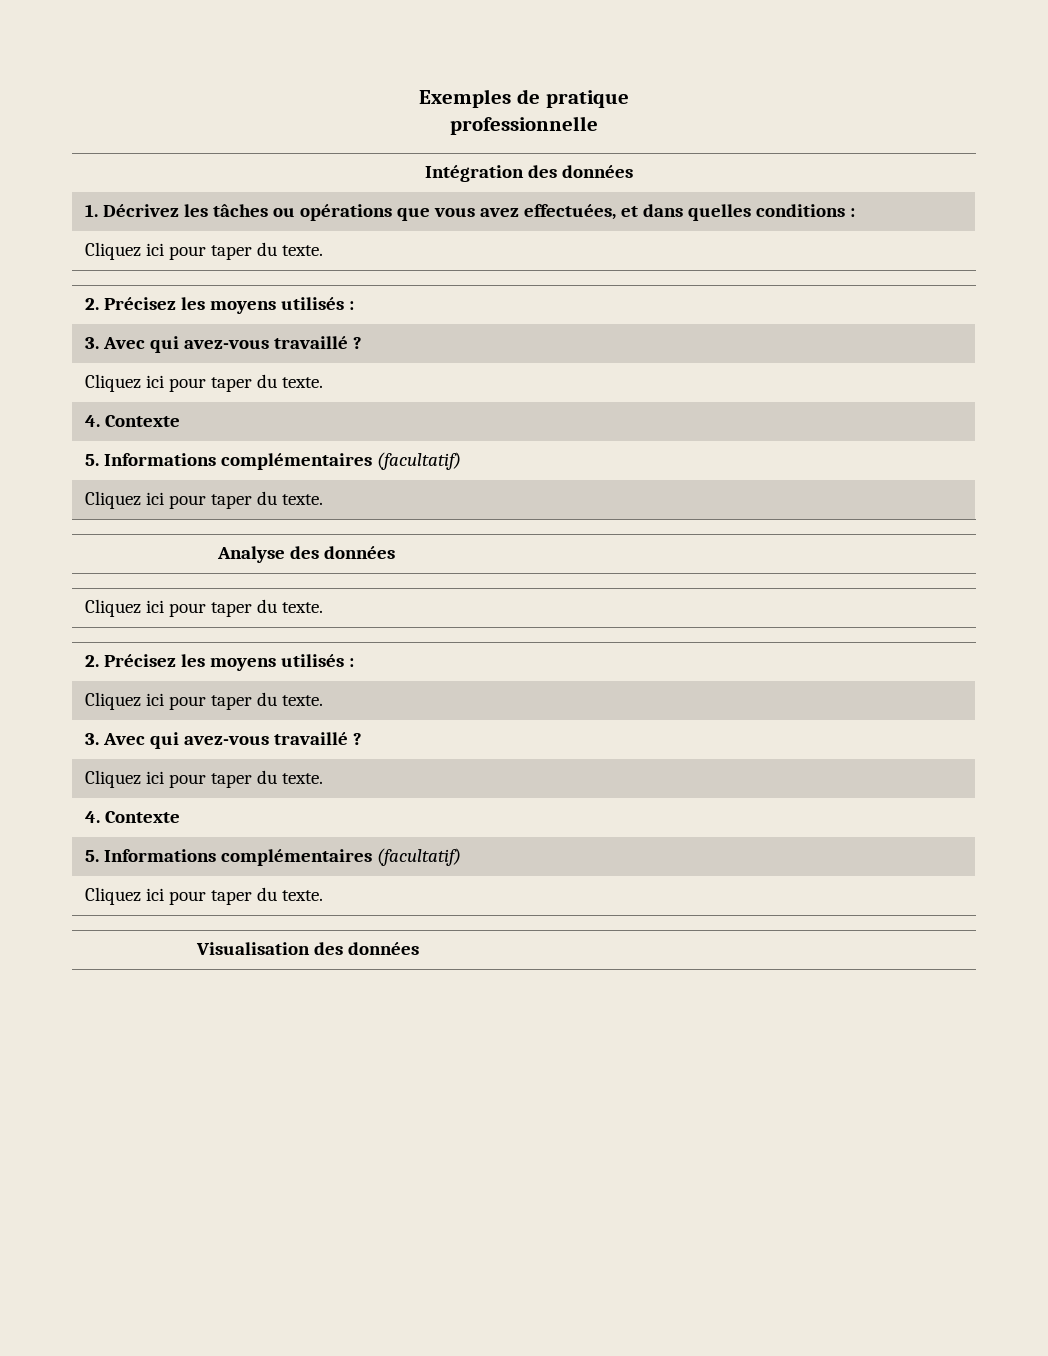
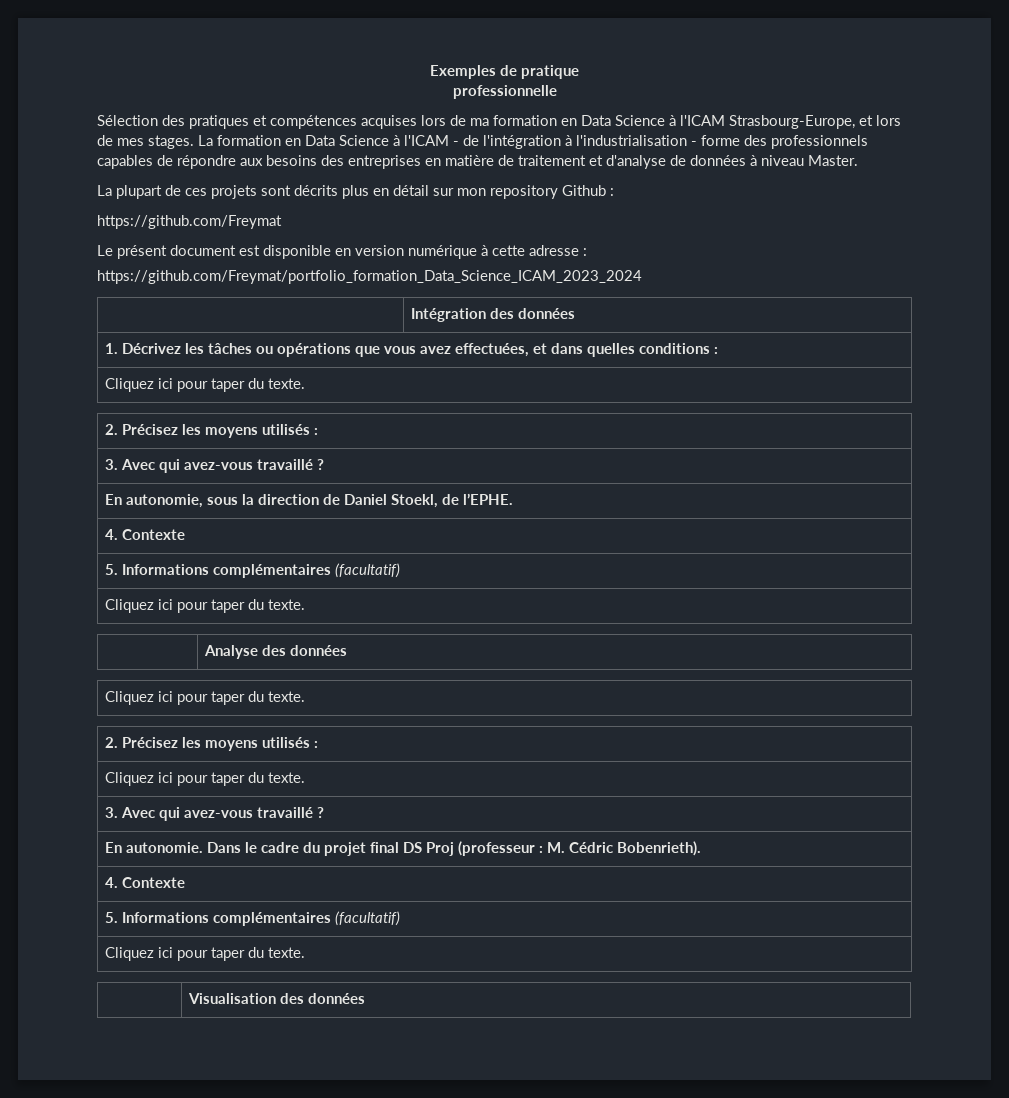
(598, 125) none -> [97,115,901,129] [97,135,868,149] [97,155,858,169] [97,185,614,199] [97,215,282,229] [97,245,587,259] [97,270,642,284] // Sélection des pratiques et compétences acquises lors de ma formation en Data Science à l'ICAM Strasbourg-Europe, et lors de mes stages. La formation en Data Science à l'ICAM - de l'intégration à l'industrialisation - forme des professionnels capables de répondre aux besoins des entreprises en matière de traitement et d'analyse de données à niveau Master. // La plupart de ces projets sont décrits plus en détail sur mon repository Github : // https://github.com/Freymat // Le présent document est disponible en version numérique à cette adresse : // https://github.com/Freymat/portfolio_formation_Data_Science_ICAM_2023_2024
[84,374,323,392] Cliquez ici pour taper du texte. -> [104,493,513,508] En autonomie, sous la direction de Daniel Stoekl, de l’EPHE.
[84,770,323,788] Cliquez ici pour taper du texte. -> [104,841,701,856] En autonomie. Dans le cadre du projet final DS Proj (professeur : M. Cédric Bobenrieth).

